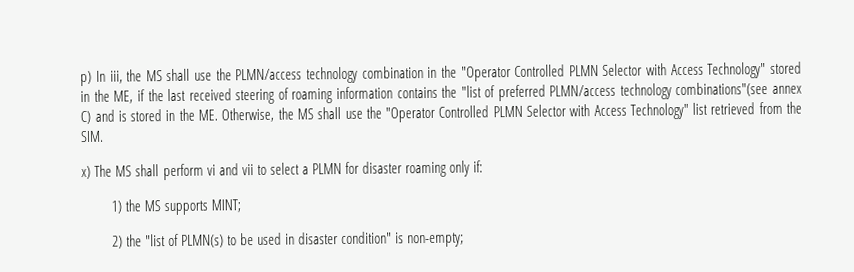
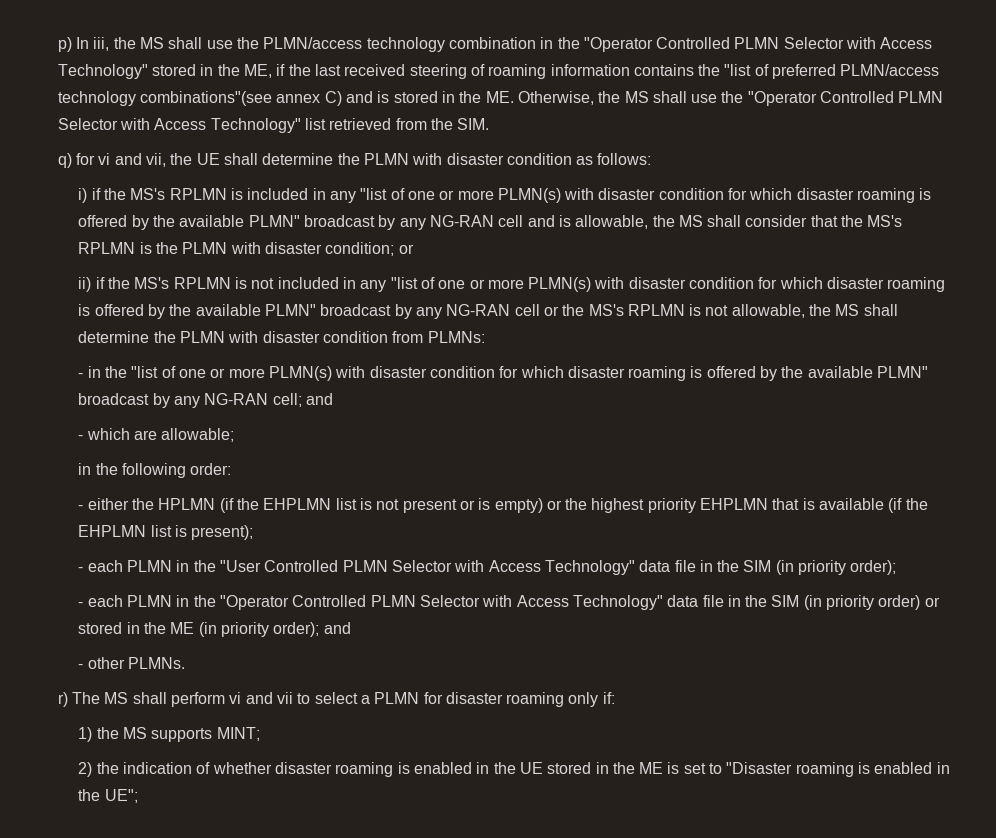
[81,165,92,180] x) -> [57,153,652,168] [78,188,932,203] [78,215,903,230] [78,242,414,256] [78,277,946,292] [78,304,898,319] [78,331,485,343] [78,366,929,381] [78,393,333,408] [78,428,235,442] [78,463,232,478] [78,498,928,513] [78,525,254,540] [78,560,897,575] [78,595,940,610] [78,622,351,637] [78,657,185,669] [57,692,68,707] q) for vi and vii, the UE shall determine the PLMN with disaster condition as follows: // i) if the MS's RPLMN is included in any "list of one or more PLMN(s) with disaster condition for which disaster roaming is offered by the available PLMN" broadcast by any NG-RAN cell and is allowable, the MS shall consider that the MS's RPLMN is the PLMN with disaster condition; or // ii) if the MS's RPLMN is not included in any "list of one or more PLMN(s) with disaster condition for which disaster roaming is offered by the available PLMN" broadcast by any NG-RAN cell or the MS's RPLMN is not allowable, the MS shall determine the PLMN with disaster condition from PLMNs: // - in the "list of one or more PLMN(s) with disaster condition for which disaster roaming is offered by the available PLMN" broadcast by any NG-RAN cell; and // - which are allowable; // in the following order: // - either the HPLMN (if the EHPLMN list is not present or is empty) or the highest priority EHPLMN that is available (if the EHPLMN list is present); // - each PLMN in the "User Controlled PLMN Selector with Access Technology" data file in the SIM (in priority order); // - each PLMN in the "Operator Controlled PLMN Selector with Access Technology" data file in the SIM (in priority order) or stored in the ME (in priority order); and // - other PLMNs. // r)
[144,231,465,248] "list of PLMN(s) to be used in disaster condition" is non-empty; -> [122,762,950,777] [78,789,138,803] indication of whether disaster roaming is enabled in the UE stored in the ME is set to "Disaster roaming is enabled in the UE";

